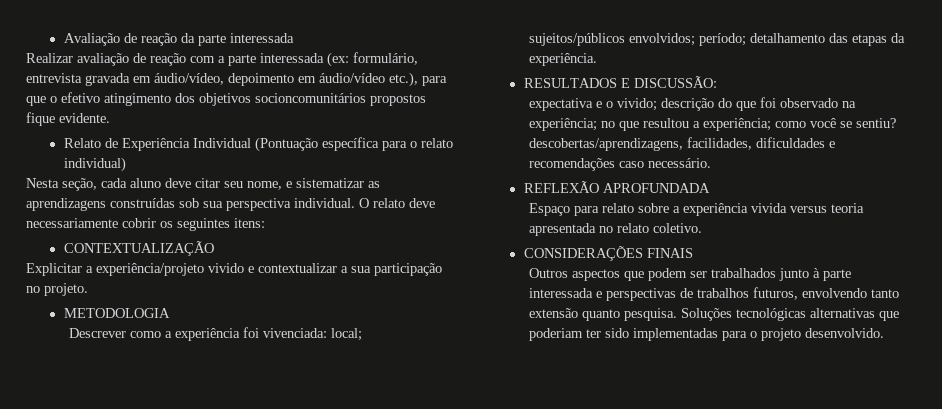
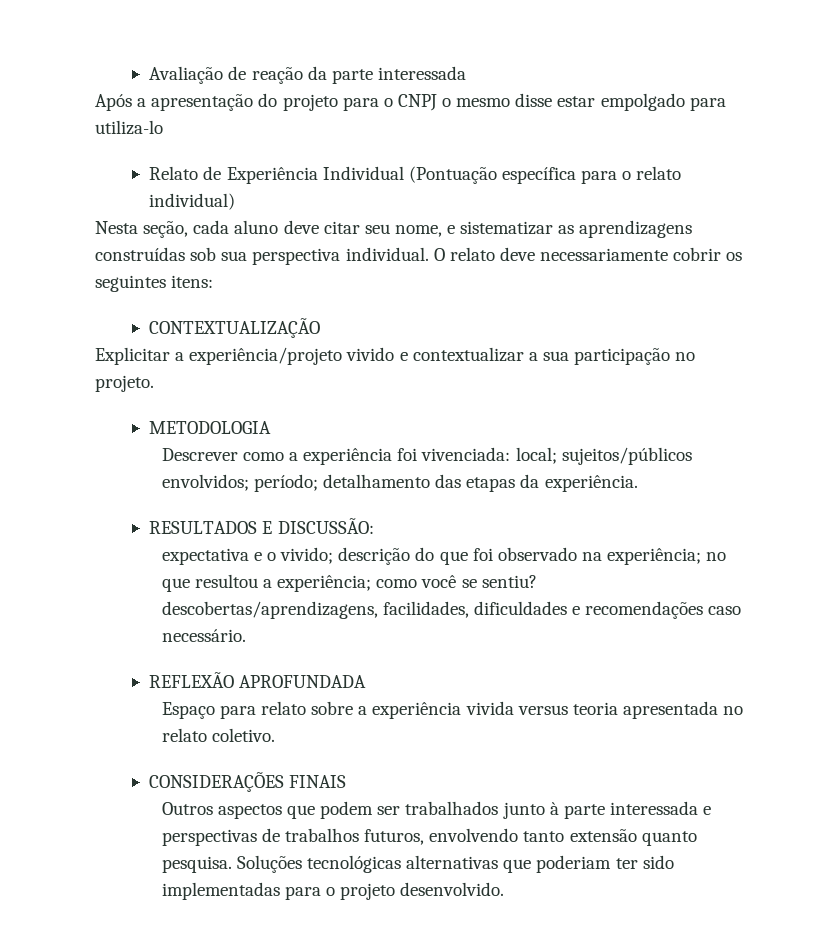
[26,52,418,67] [26,72,447,87] [26,92,426,106] [26,112,110,126] Realizar avaliação de reação com a parte interessada (ex: formulário, entrevista gravada em áudio/vídeo, depoimento em áudio/vídeo etc.), para que o efetivo atingimento dos objetivos socioncomunitários propostos fique evidente. -> [95,93,726,111] [95,120,163,135] Após a apresentação do projeto para o CNPJ o mesmo disse estar empolgado para utiliza-lo

